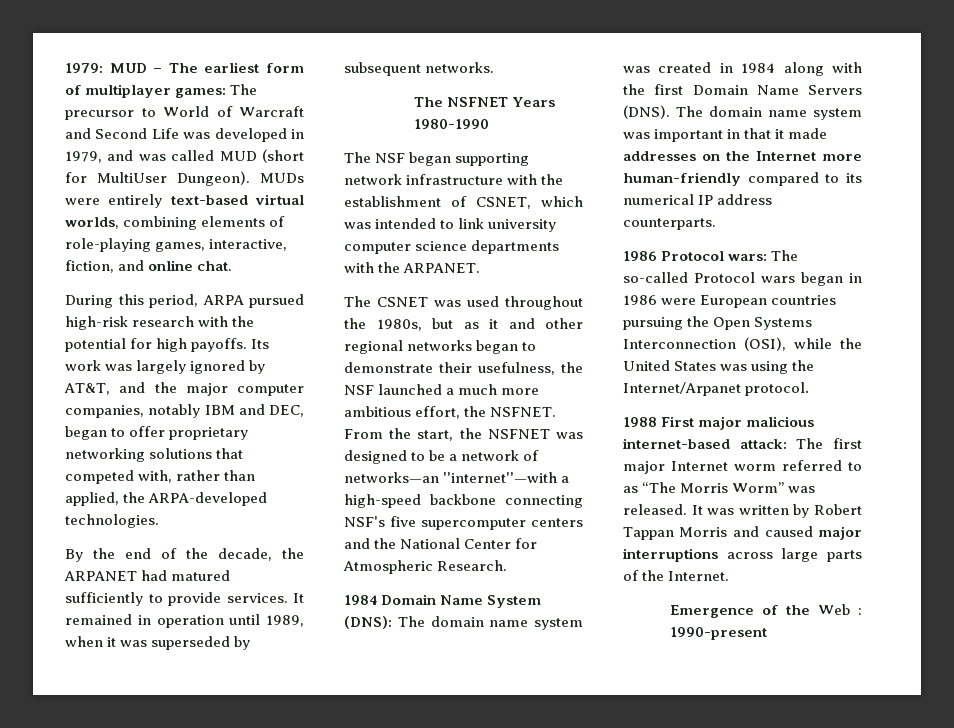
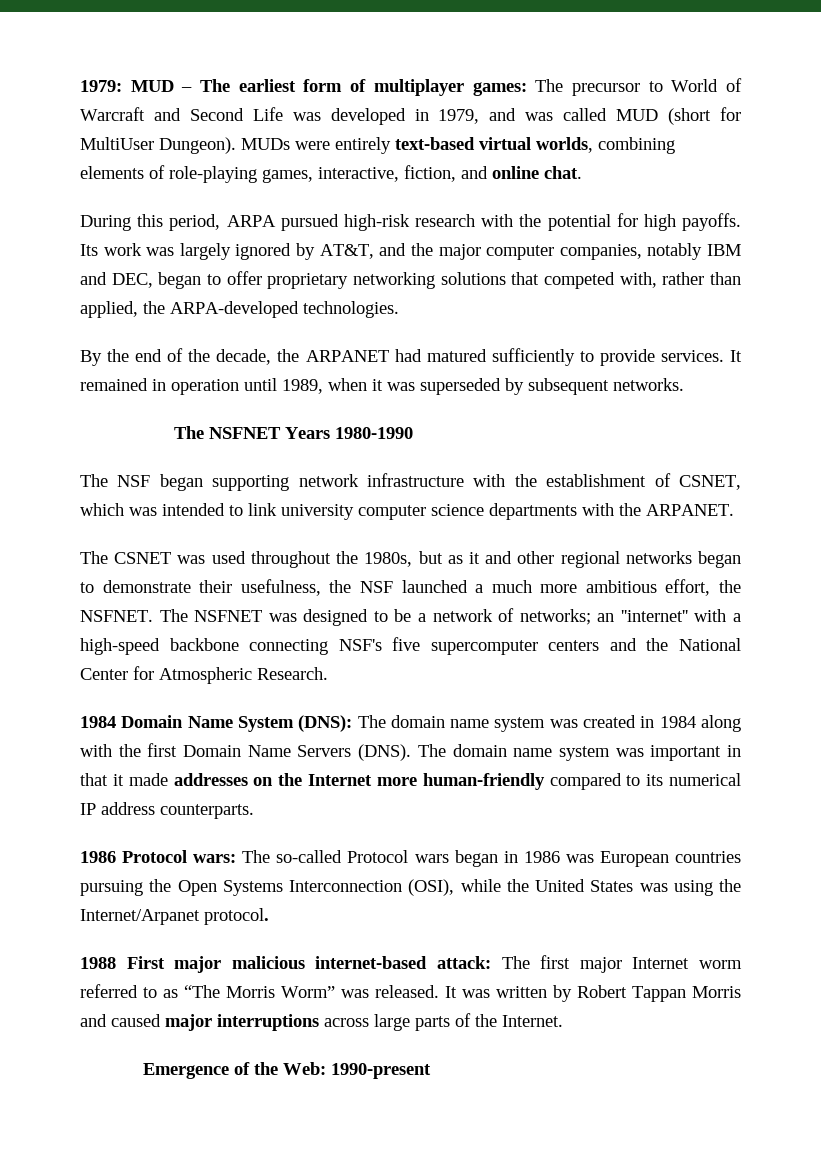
[344,428,482,441] From the start, the -> [159,609,188,622] The
[344,472,558,483] networks—an ''internet''—with -> [519,609,727,625] networks; an ''internet'' with
[661,298,697,305] were -> [565,854,594,863] was
[817,604,862,615] Web : -> [282,1062,326,1075] Web:

